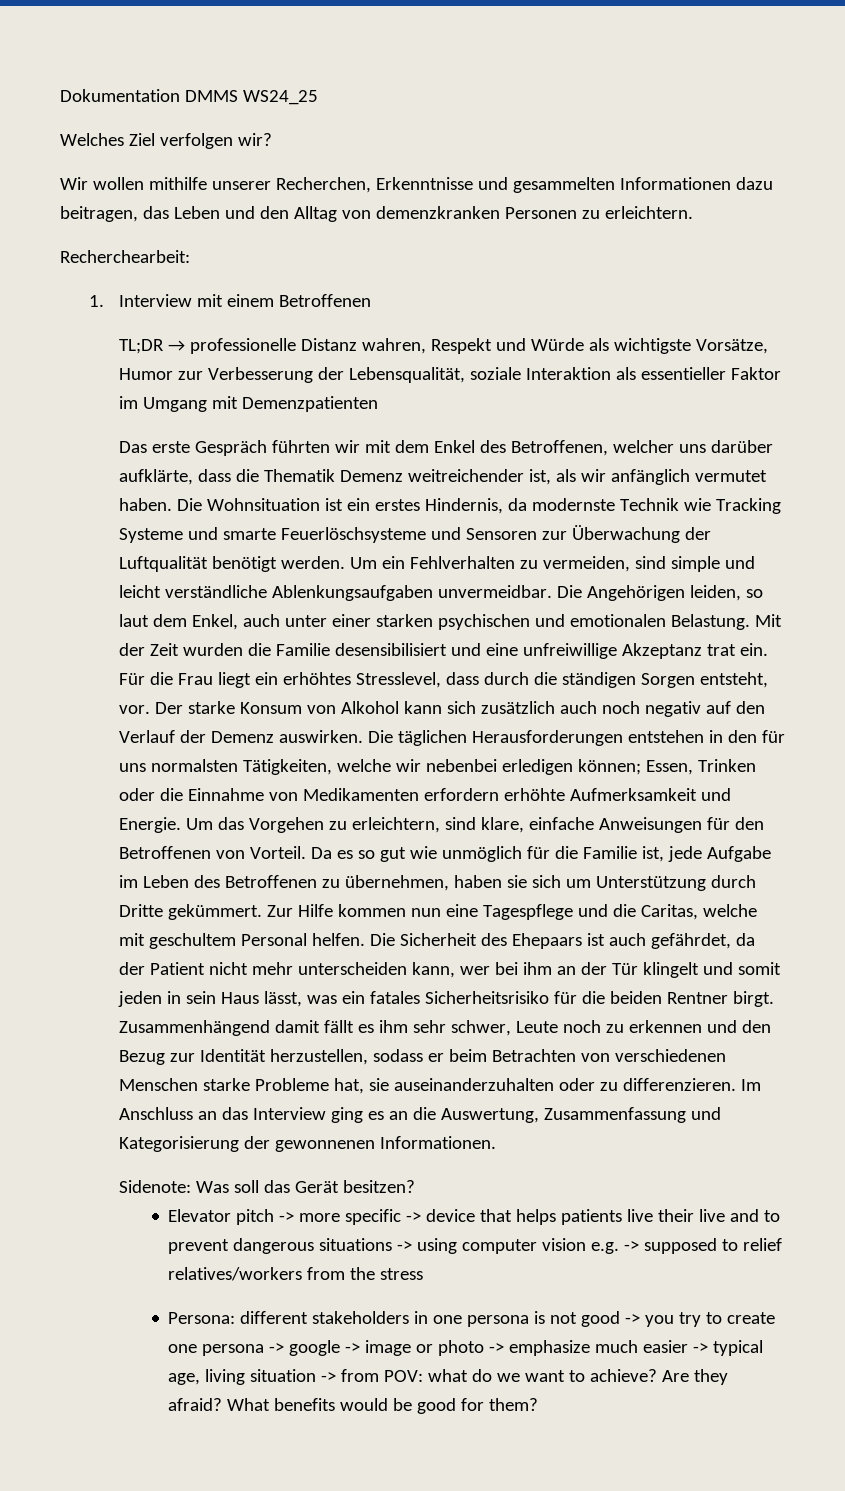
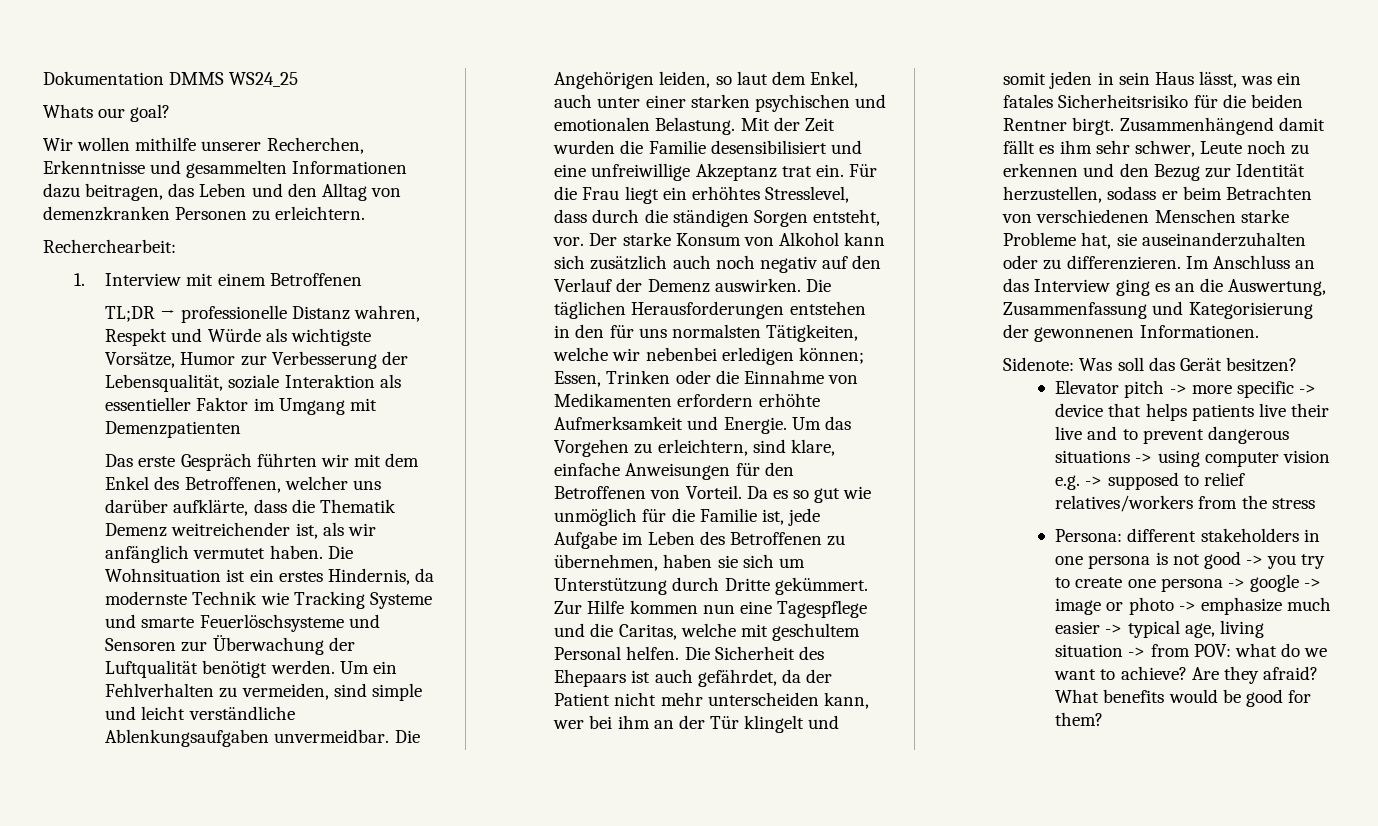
[60,133,272,149] Welches Ziel verfolgen wir? -> [43,104,171,122] Whats our goal?

